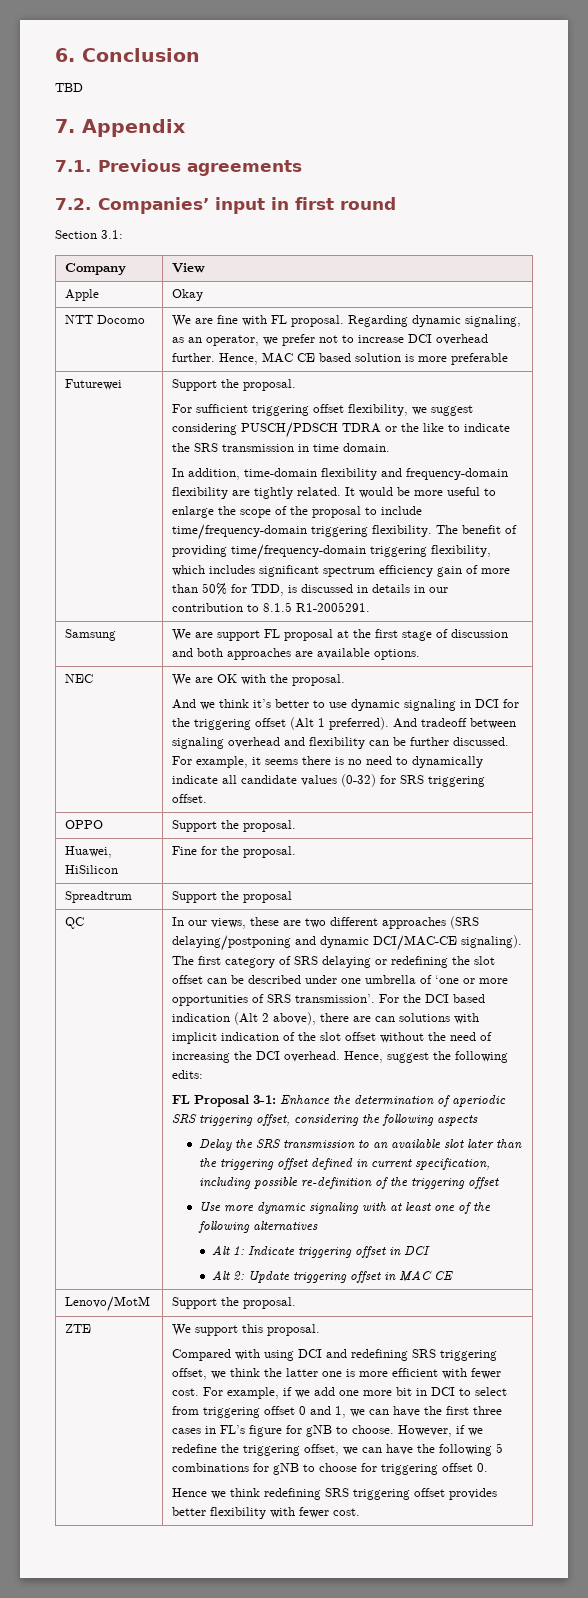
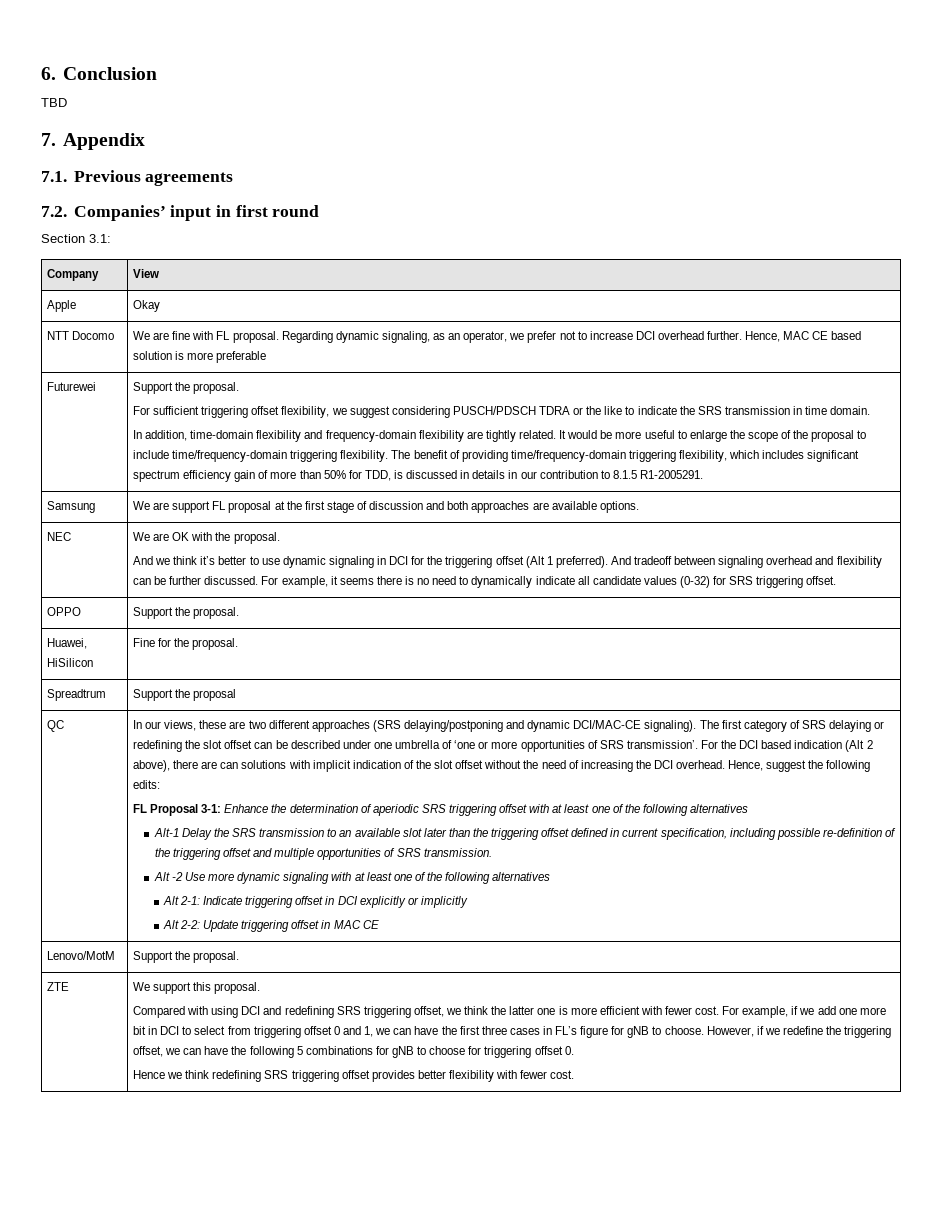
[256,1114,479,1126] offset, considering the following aspects // -> [499,804,748,816] [153,828,179,837] offset with at least one of the following alternatives // Alt-1
(500, 1183) // -> [253,848,492,860] [153,872,183,881] and multiple opportunities of SRS transmission. // Alt -2
[232,1246,244,1255] 1: -> [180,896,201,905] 2-1:
[211,1270,244,1280] // Alt 2: -> [359,896,468,908] [162,920,201,929] explicitly or implicitly // Alt 2-2:

